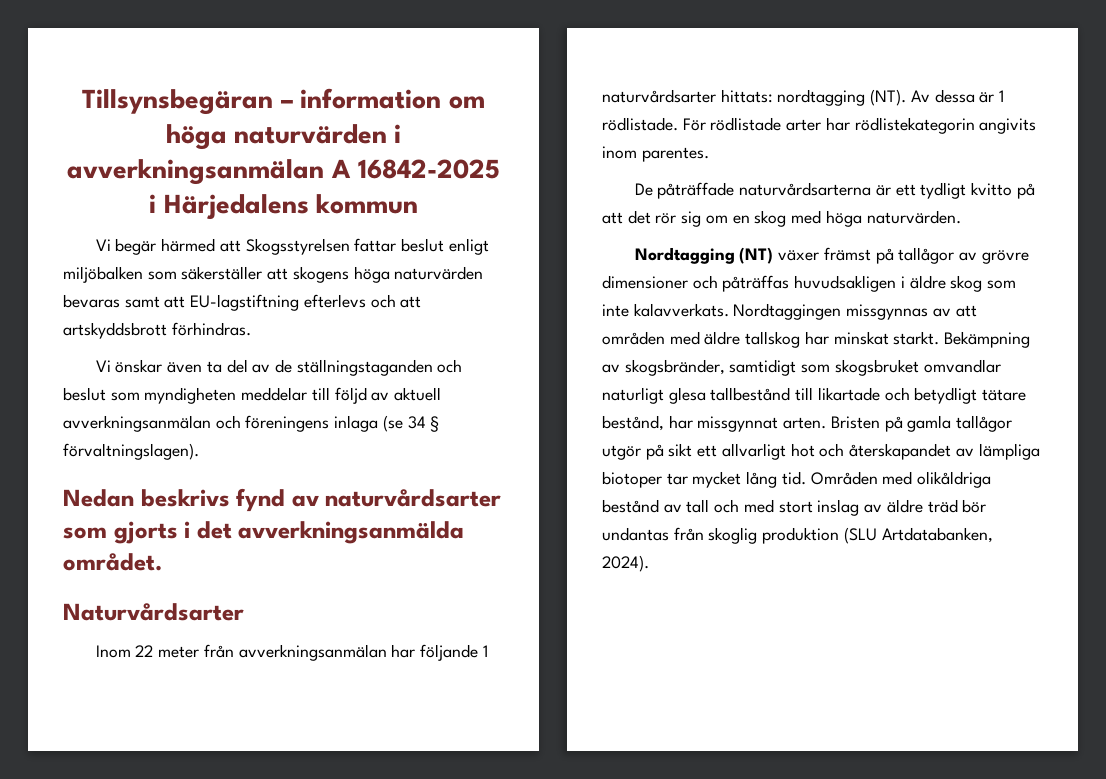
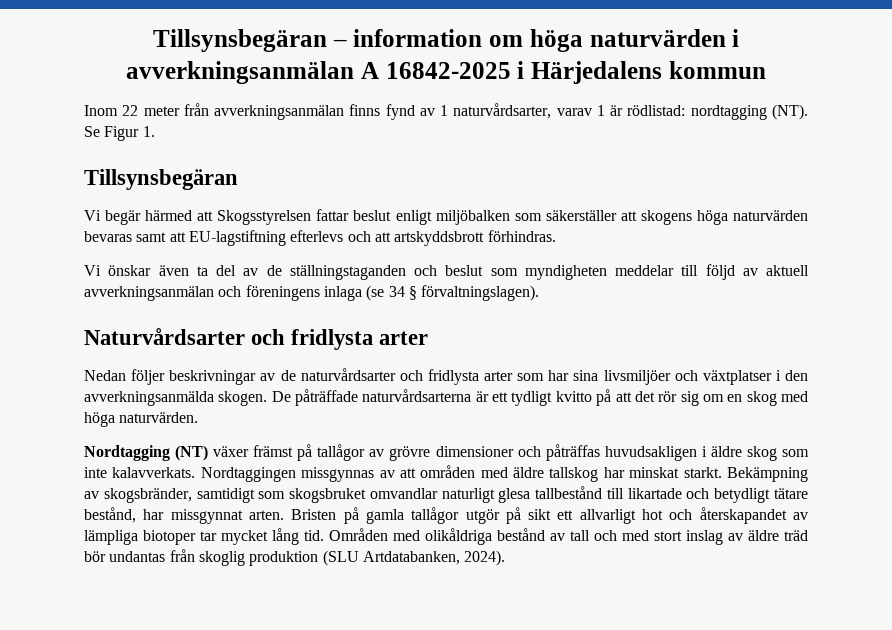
(418, 204) none -> [84,103,808,120] [84,126,155,141] [84,169,238,190] // Inom 22 meter från avverkningsanmälan finns fynd av 1 naturvårdsarter, varav 1 är rödlistad: nordtagging (NT). Se Figur 1. // Tillsynsbegäran
[63,488,502,512] [63,521,465,544] [63,553,162,571] [63,603,244,621] [95,644,488,661] [602,89,1005,106] [602,117,1037,134] [602,146,709,162] Nedan beskrivs fynd av naturvårdsarter som gjorts i det avverkningsanmälda området. // Naturvårdsarter // Inom 22 meter från avverkningsanmälan har följande 1 naturvårdsarter hittats: nordtagging (NT). Av dessa är 1 rödlistade. För rödlistade arter har rödlistekategorin angivits inom parentes. // -> [84,328,429,350] [84,368,808,385] [84,391,268,406] Naturvårdsarter och fridlysta arter // Nedan följer beskrivningar av de naturvårdsarter och fridlysta arter som har sina livsmiljöer och växtplatser i den avverkningsanmälda skogen.

